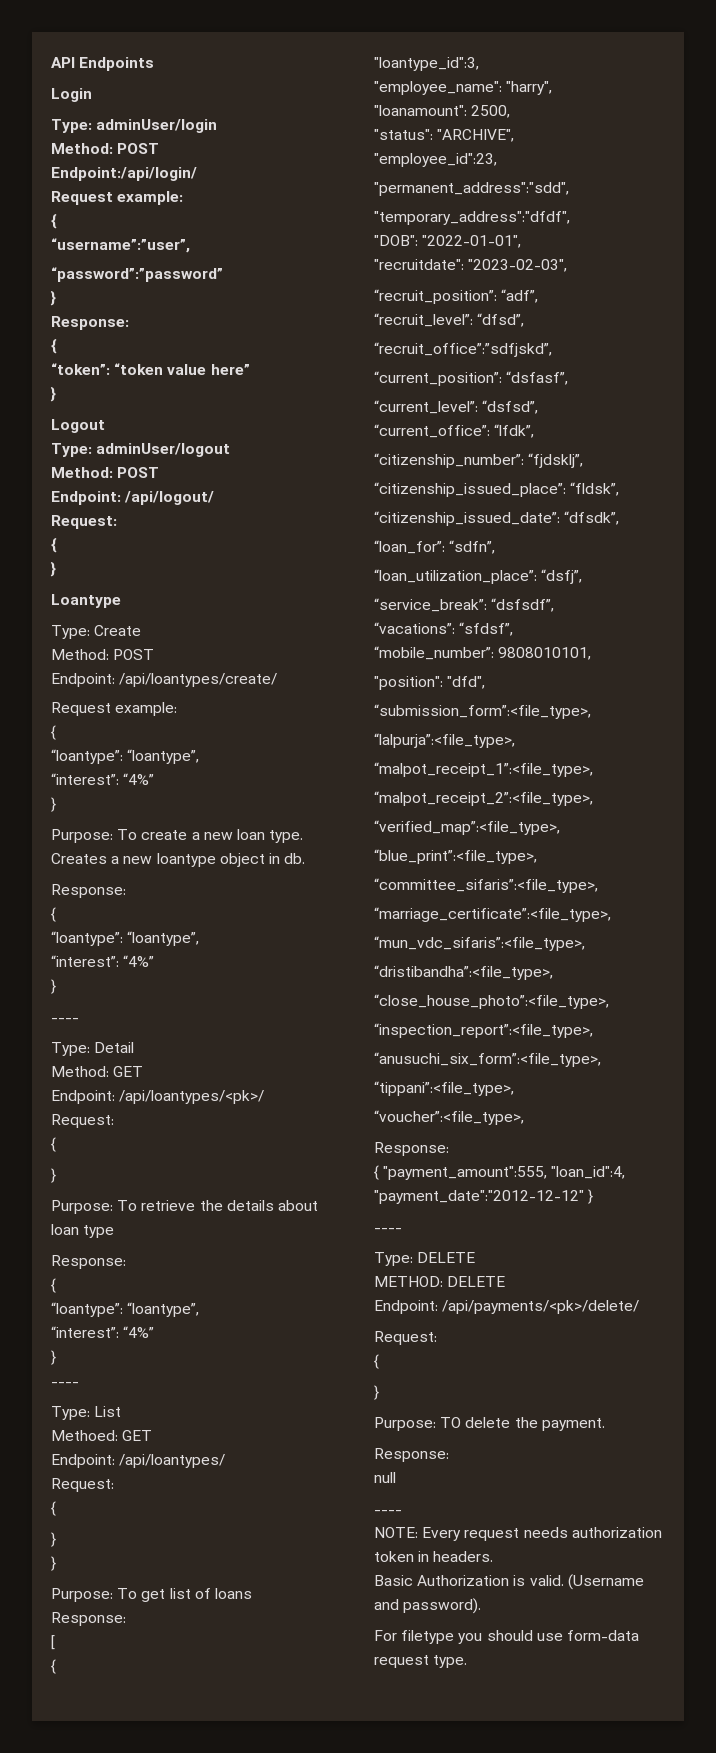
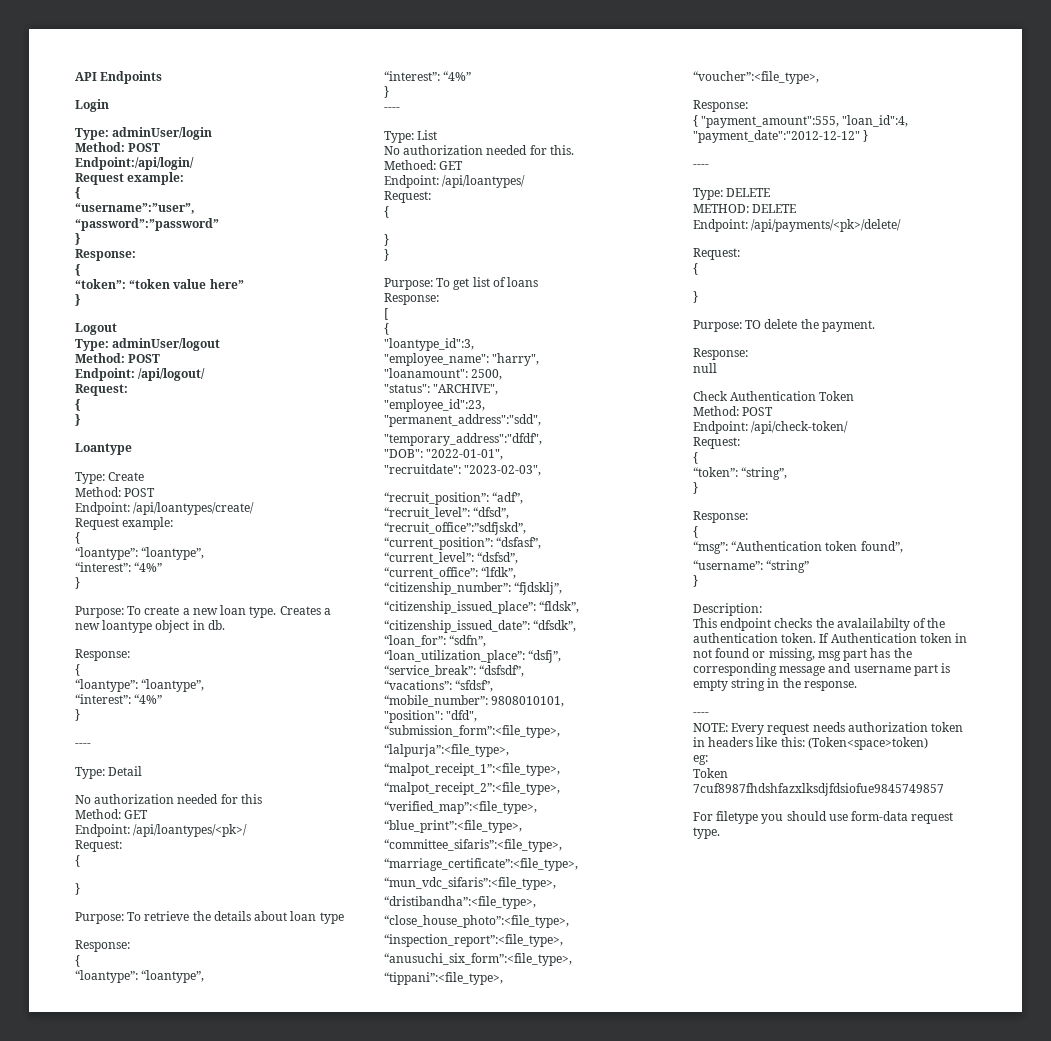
(135, 1047) none -> [75,794,262,804] // No authorization needed for this
(122, 1411) none -> [384,145,574,155] // No authorization needed for this.
(396, 1477) none -> [693,391,855,401] [693,406,774,416] [693,421,849,434] [693,437,740,449] [693,452,698,464] [693,467,788,480] [693,482,698,494] [693,511,748,523] [693,526,698,538] [693,541,903,554] [693,560,810,573] [693,575,698,587] [693,603,762,616] [693,618,946,631] [693,633,968,643] [693,648,912,661] [693,663,951,676] [693,678,857,691] // Check Authentication Token // Method: POST // Endpoint: /api/check-token/ // Request: // { // “token”: “string”, // } // Response: // { // “msg”: “Authentication token found”, // “username”: “string” // } // Description: // This endpoint checks the avalailabilty of the authentication token. If Authentication token in not found or missing, msg part has the corresponding message and username part is empty string in the response.
[433,1551,494,1562] [374,1574,644,1590] [374,1598,482,1614] headers. // Basic Authorization is valid. (Username and password). -> [708,737,928,750] [693,755,708,765] [693,768,728,778] [693,783,944,796] headers like this: (Token<space>token) // eg: // Token 7cuf8987fhdshfazxlksdjfdsiofue9845749857

